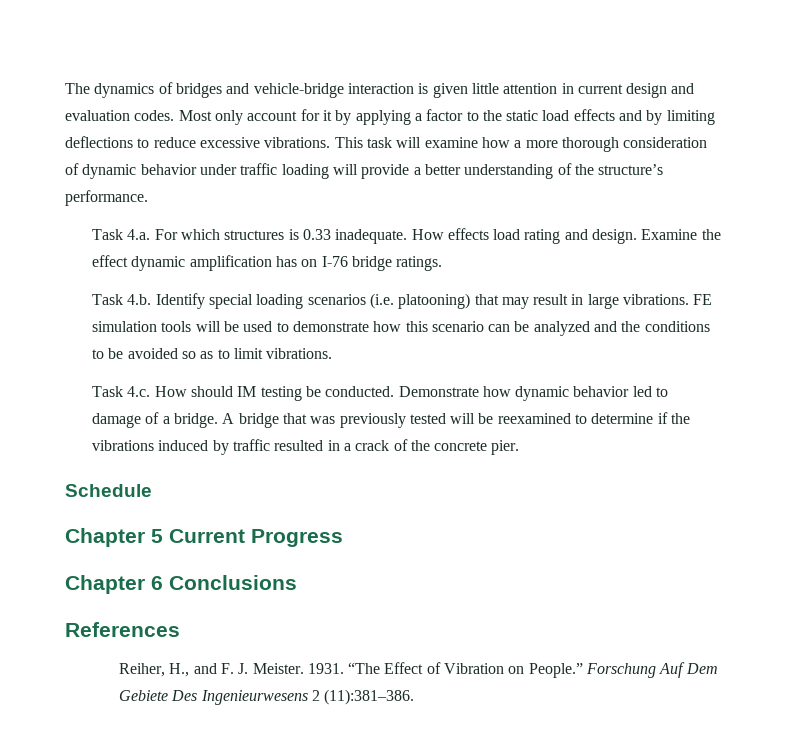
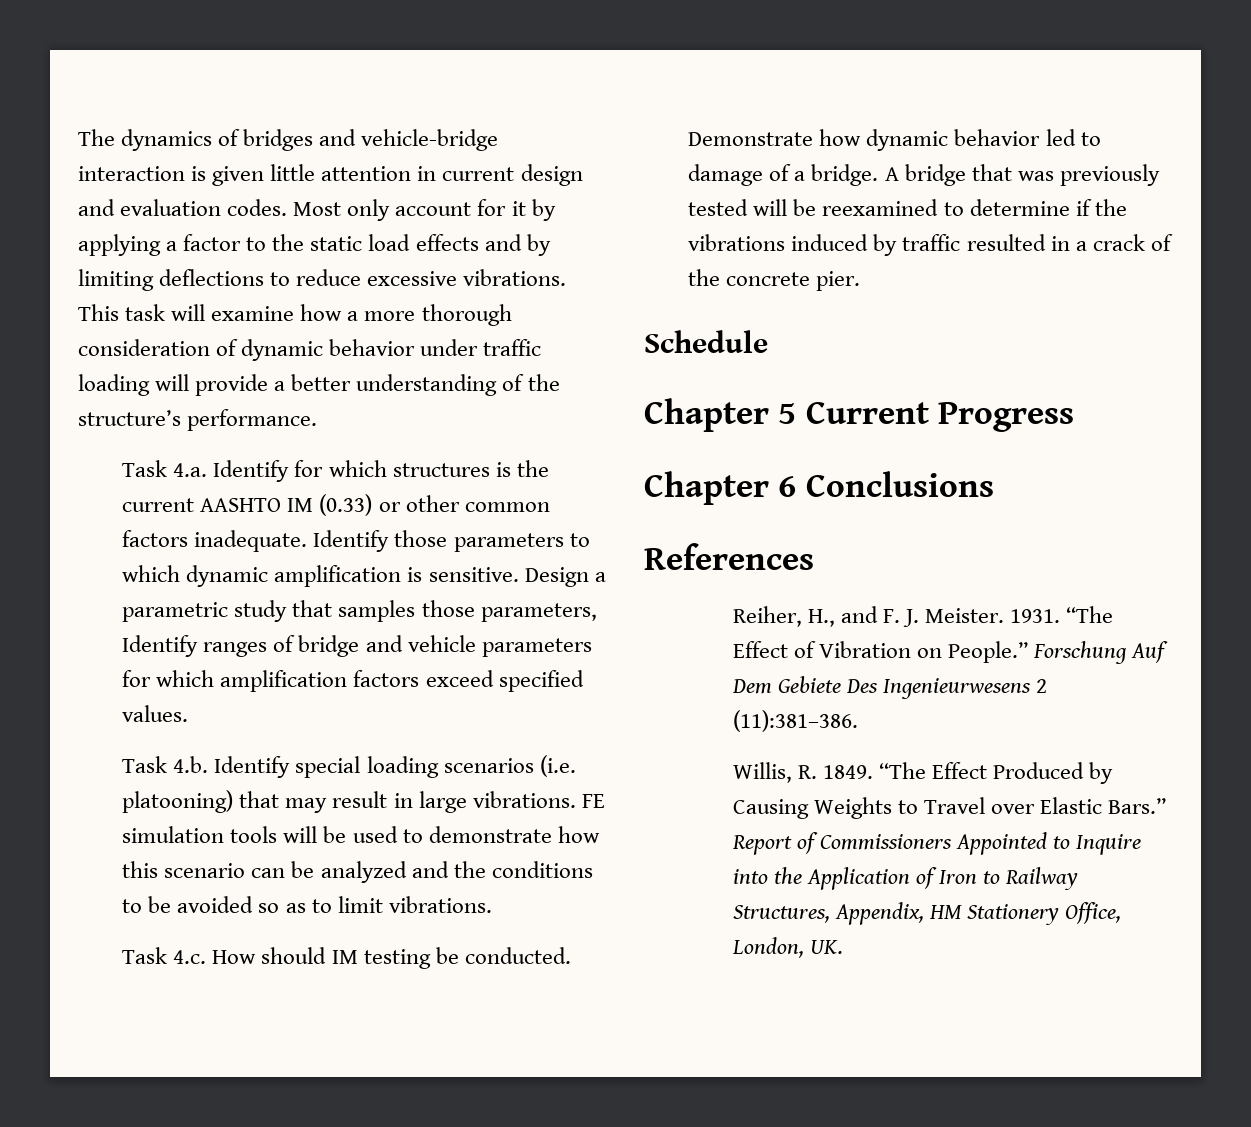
[154,229,178,240] For -> [213,460,324,482] Identify for
[302,228,721,244] [91,255,443,271] 0.33 inadequate. How effects load rating and design. Examine the effect dynamic amplification has on I-76 bridge ratings. -> [516,460,549,477] [122,494,550,516] [122,530,590,552] [122,565,606,587] [122,600,597,622] [122,635,592,657] [122,670,584,692] [122,705,189,722] the current AASHTO IM (0.33) or other common factors inadequate. Identify those parameters to which dynamic amplification is sensitive. Design a parametric study that samples those parameters, Identify ranges of bridge and vehicle parameters for which amplification factors exceed specified values.
(415, 697) none -> [732,762,1113,784] [732,797,1166,819] [731,832,1141,855] [732,867,1078,890] [732,902,1121,925] [731,937,843,958] // Willis, R. 1849. “The Effect Produced by Causing Weights to Travel over Elastic Bars.” Report of Commissioners Appointed to Inquire into the Application of Iron to Railway Structures, Appendix, HM Stationery Office, London, UK.

